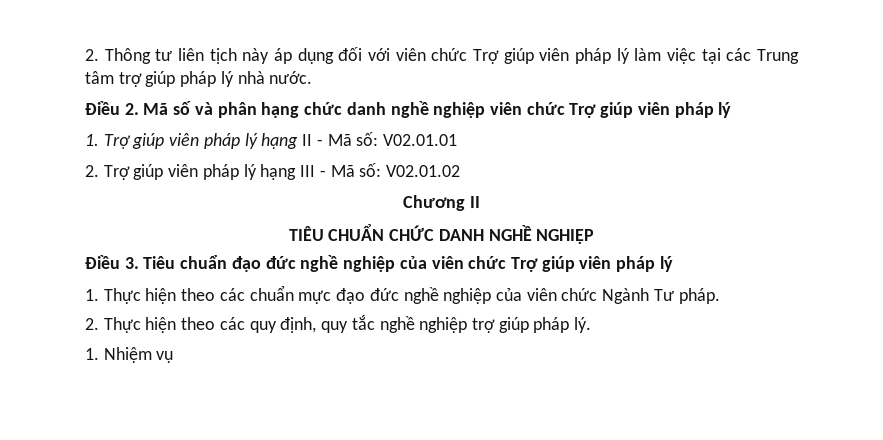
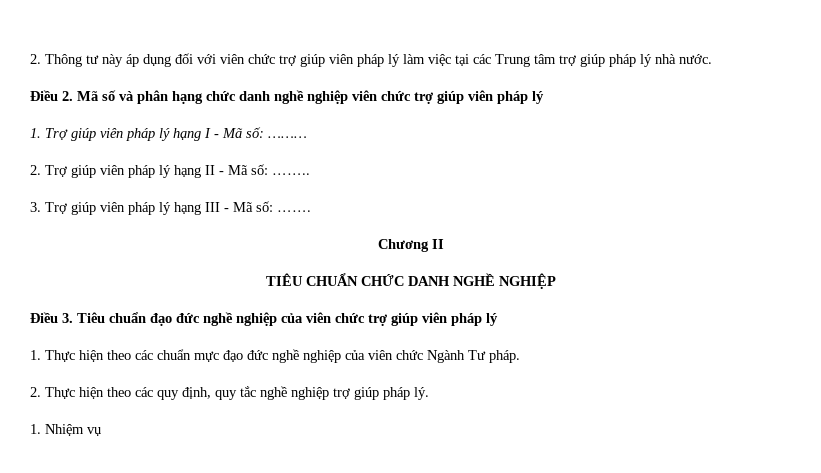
[178,48,237,64] liên tịch -> (99, 59) none
[473,49,500,64] Trợ -> [279,55,296,66] trợ
[569,103,597,118] Trợ -> [414,92,433,104] trợ
(299, 141) none -> [204,127,307,138] [30,165,201,178] I - Mã số: ……… // 2. Trợ giúp viên pháp lý hạng
[382,134,457,146] [85,165,99,177] V02.01.01 // 2. -> [272,173,310,175] [30,202,41,212] …….. // 3.
[385,165,460,177] V02.01.02 -> [277,210,311,212] …….
[510,257,538,272] Trợ -> [368,314,387,326] trợ

